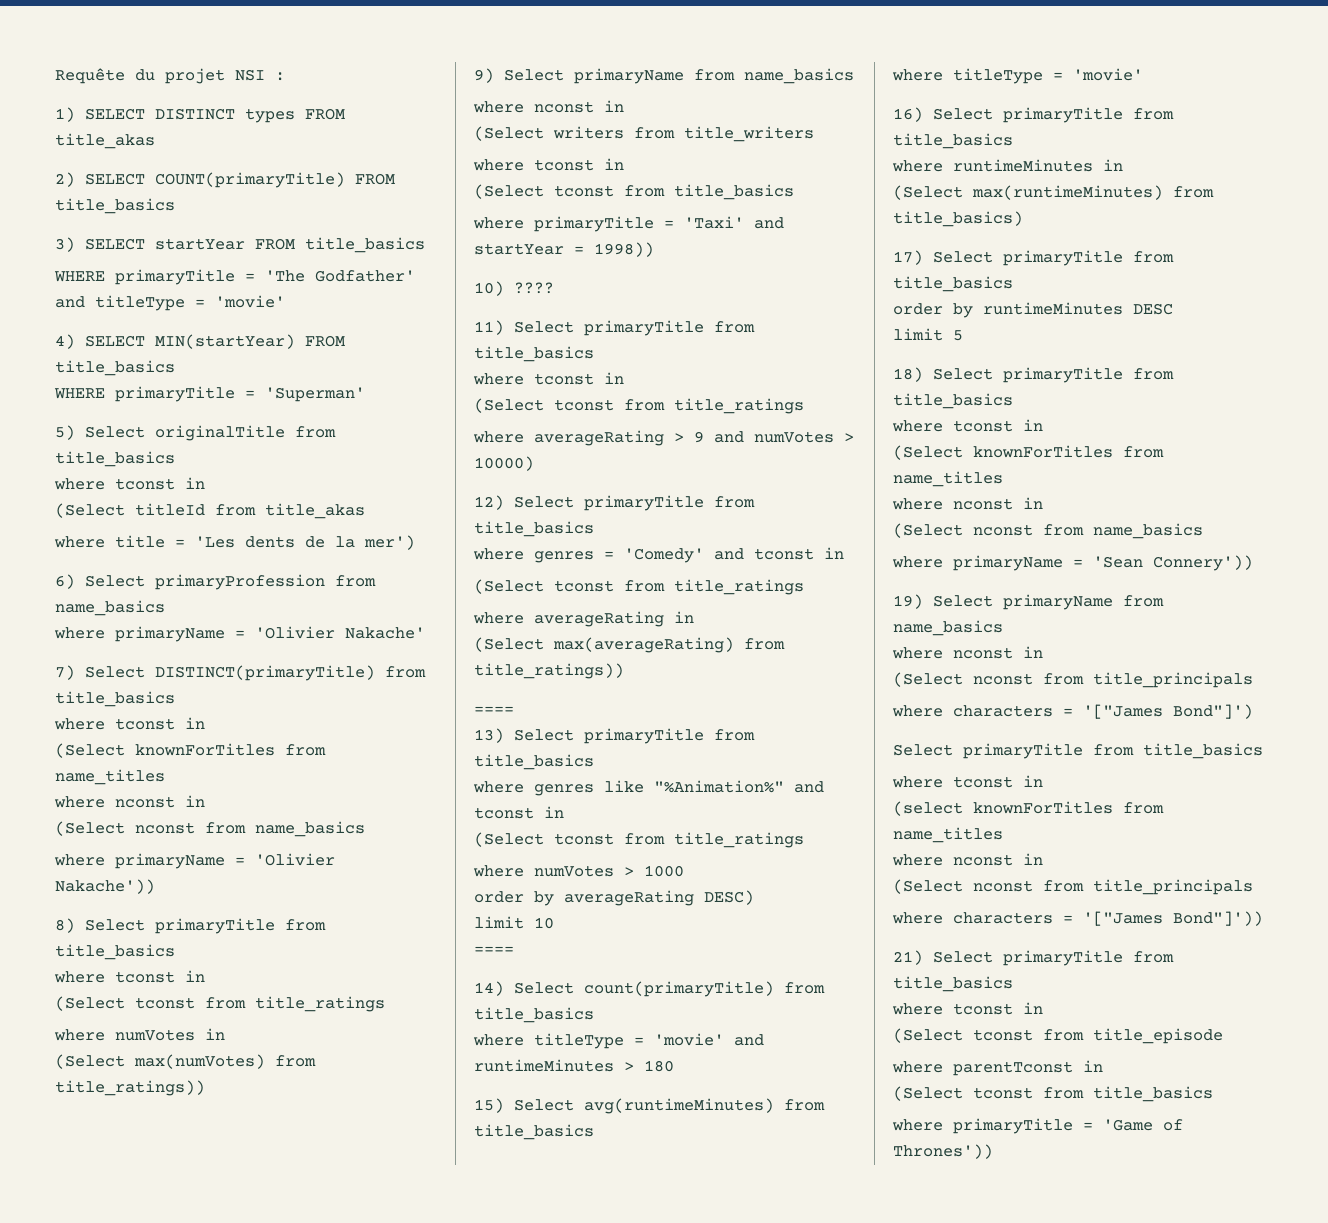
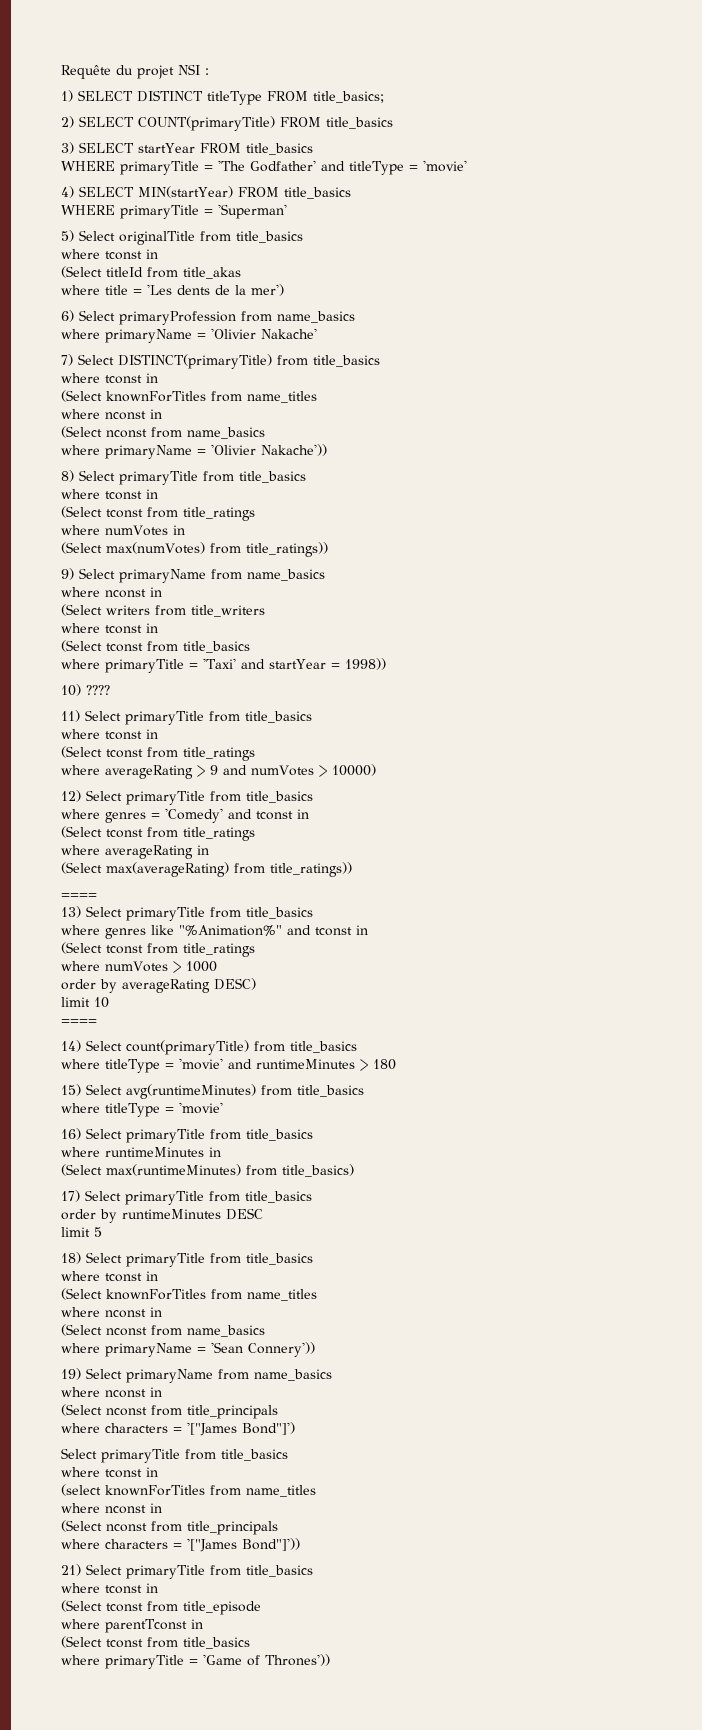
[245,108,345,123] [55,133,155,149] types FROM title_akas -> [207,91,384,105] titleType FROM title_basics;

